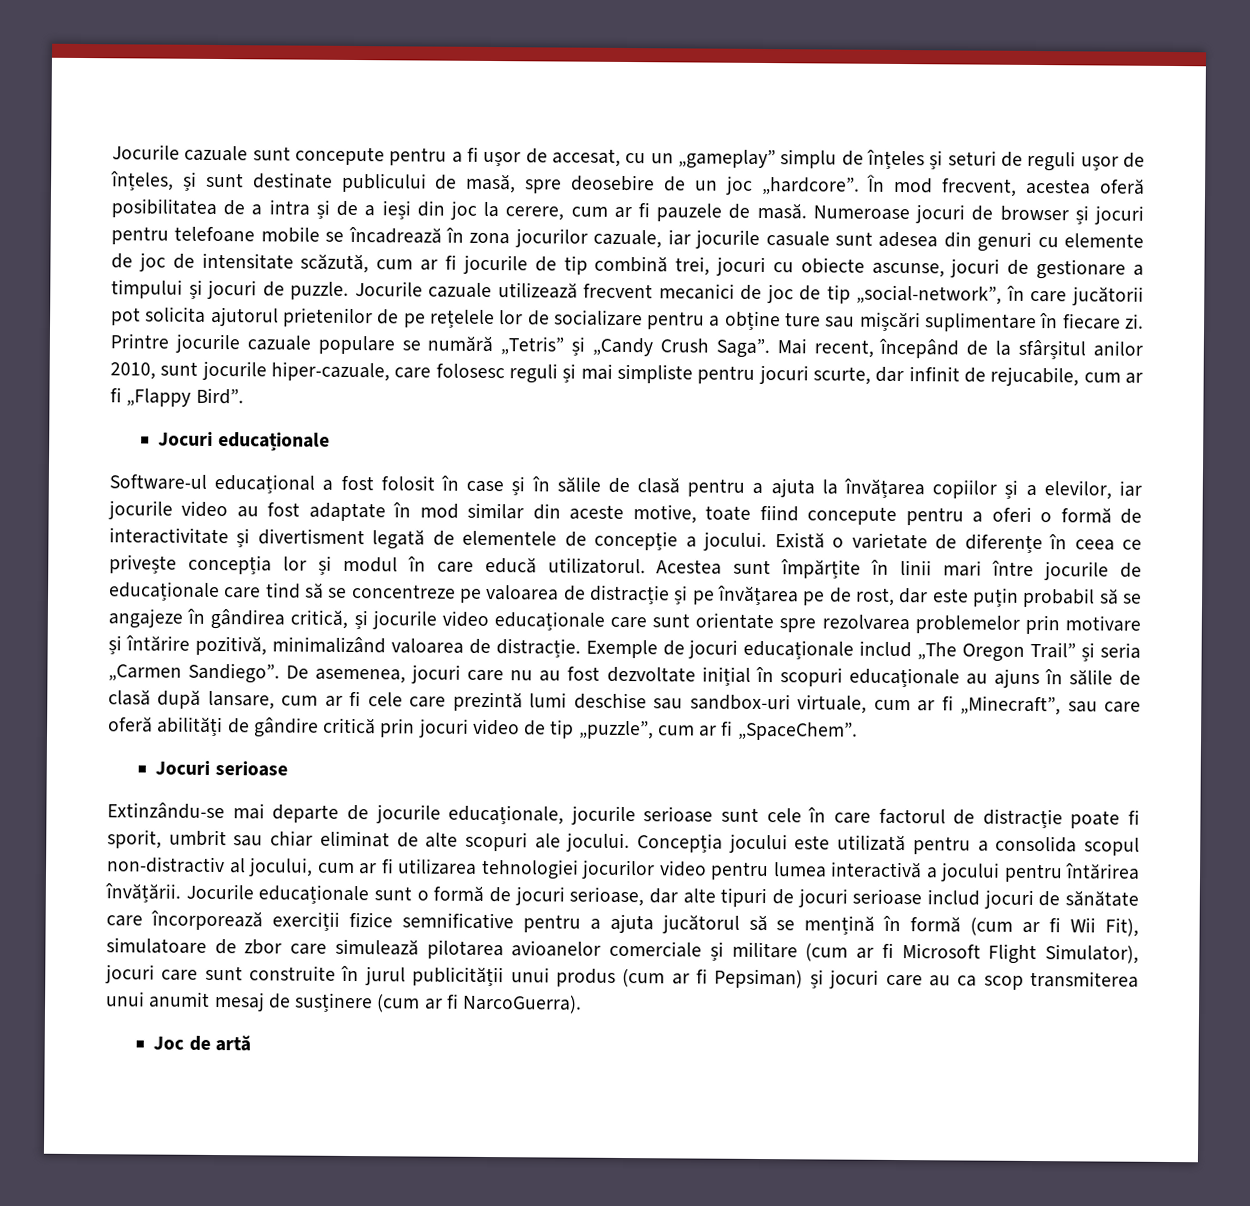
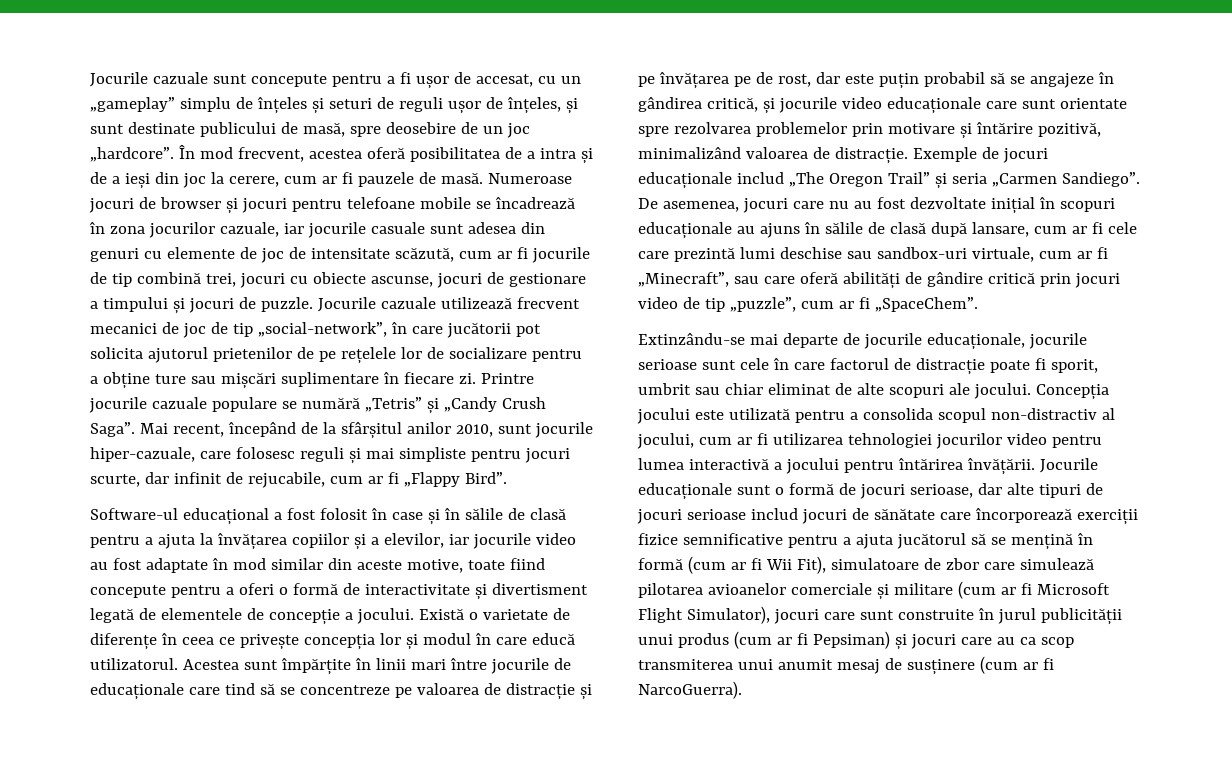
[158,431,330,452] // Jocuri educaționale -> (507, 478) none
[155,760,288,777] // Jocuri serioase -> (978, 304) none
[153,1035,251,1052] // Joc de artă -> (742, 690) none

